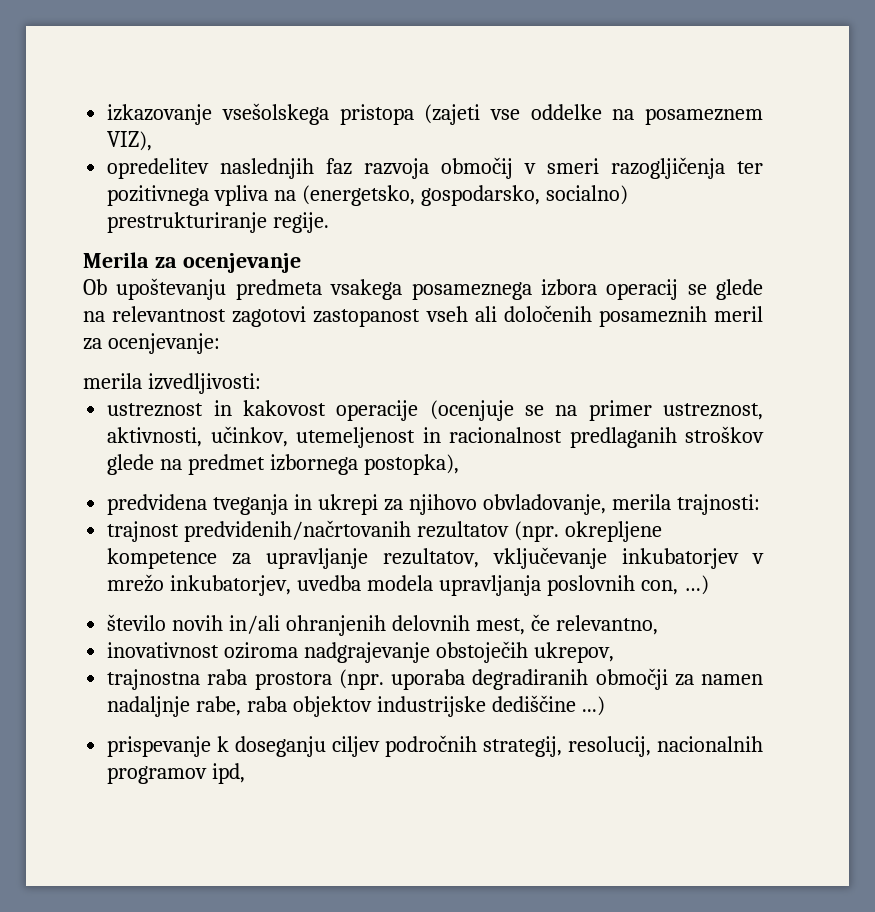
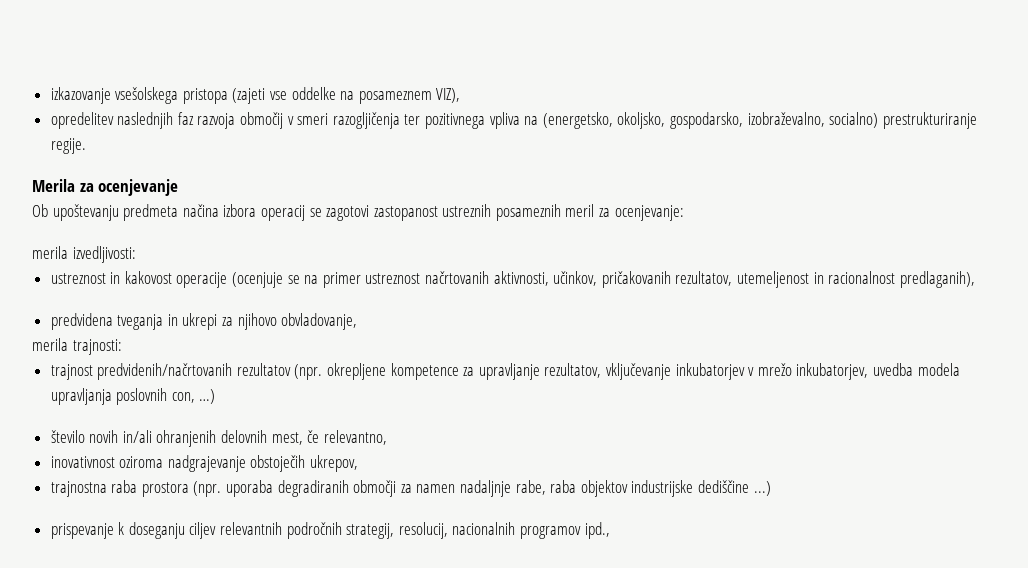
[420,185,540,206] gospodarsko, -> [617,112,825,129] okoljsko, gospodarsko, izobraževalno,
[330,279,532,300] vsakega posameznega -> [182,204,219,217] načina
[716,279,763,300] [83,305,592,327] glede na relevantnost zagotovi zastopanost vseh ali določenih -> [326,204,492,221] zagotovi zastopanost ustreznih
[663,403,764,420] [107,426,764,448] [107,454,459,475] ustreznost, aktivnosti, učinkov, utemeljenost in racionalnost predlaganih stroškov glede na predmet izbornega postopka), -> [365,271,975,288] ustreznost načrtovanih aktivnosti, učinkov, pričakovanih rezultatov, utemeljenost in racionalnost predlaganih),
(606, 504) none -> (358, 321) //
(381, 746) none -> [220,522,283,535] relevantnih
[212,763,246,784] ipd, -> [584,522,610,539] ipd.,

